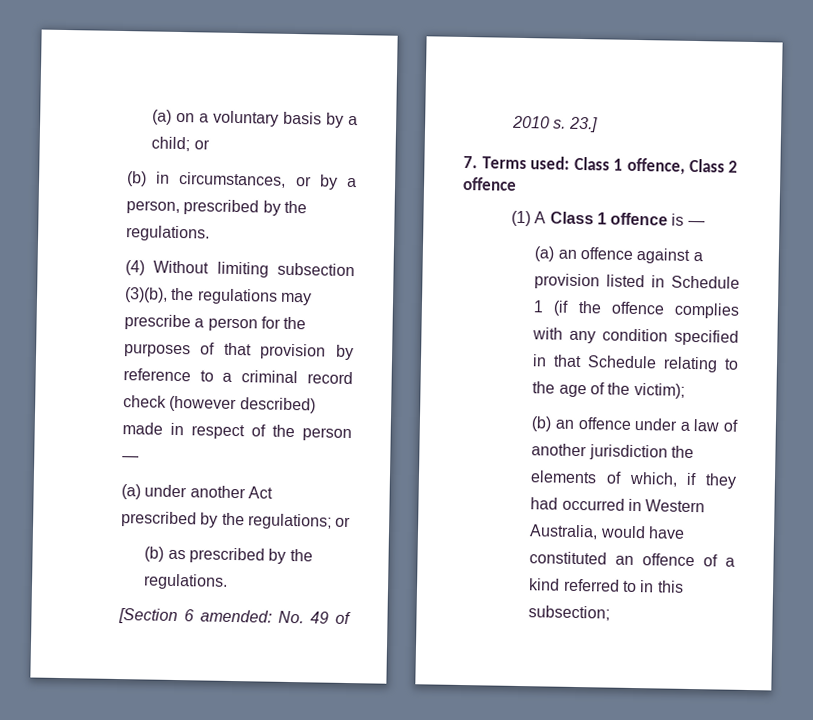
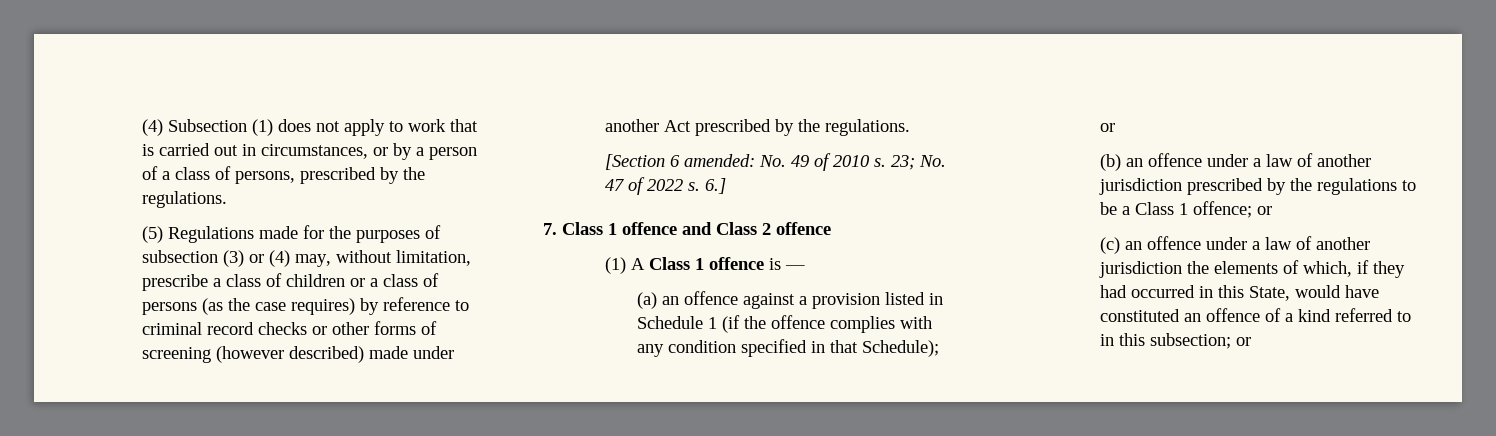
[152,109,358,128] [151,136,210,152] [125,171,147,187] (a) on a voluntary basis by a child; or // (b) -> [142,119,479,136] [142,143,239,156] (4) Subsection (1) does not apply to work that is carried out
[125,199,307,216] [125,225,210,242] [124,260,355,278] [123,287,312,306] [123,314,307,332] [123,342,327,360] person, prescribed by the regulations. // (4) Without limiting subsection (3)(b), the regulations may prescribe a person for the purposes of that provision -> [429,147,478,160] [142,166,426,184] [142,191,228,208] [142,225,442,243] [142,250,472,267] [142,273,440,291] [142,298,356,315] person of a class of persons, prescribed by the regulations. // (5) Regulations made for the purposes of subsection (3) or (4) may, without limitation, prescribe a class of children or a class of persons (as the case requires)
[222,372,233,382] a -> (470, 305) none
[122,395,316,414] [121,422,352,442] [121,456,139,462] [120,484,141,500] check (however described) made in respect of the person — // (a) -> [258,321,438,335] [142,346,409,363] checks or other forms of screening (however described) made
[247,513,352,530] [144,546,313,564] regulations; or // (b) as prescribed by the -> (821, 125) none
[568,116,598,133] [463,155,685,175] 23.] // 7. Terms used: Class 1 offence, -> [891,155,947,170] [605,177,727,195] [543,222,712,235] 23; No. 47 of 2022 s. 6.] // 7. Class 1 offence and
[587,355,739,373] [532,381,685,399] Schedule relating to the age of the victim); -> [861,340,939,357] [1099,123,1115,132] Schedule); or
(668, 452) none -> [1186,178,1416,195] [1099,201,1272,218] [1099,236,1370,254] [1098,261,1182,278] prescribed by the regulations to be a Class 1 offence; or // (c) an offence under a law of another jurisdiction
[645,499,706,513] [529,524,599,540] Western Australia, -> [1217,285,1290,301] this State,
(611, 613) none -> [1235,337,1251,346] or

